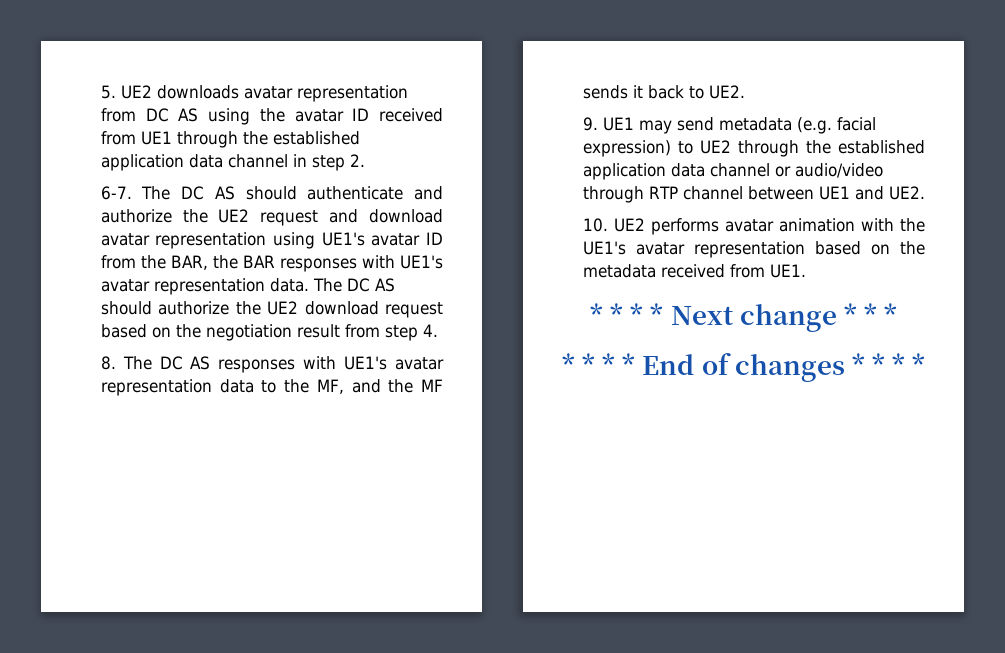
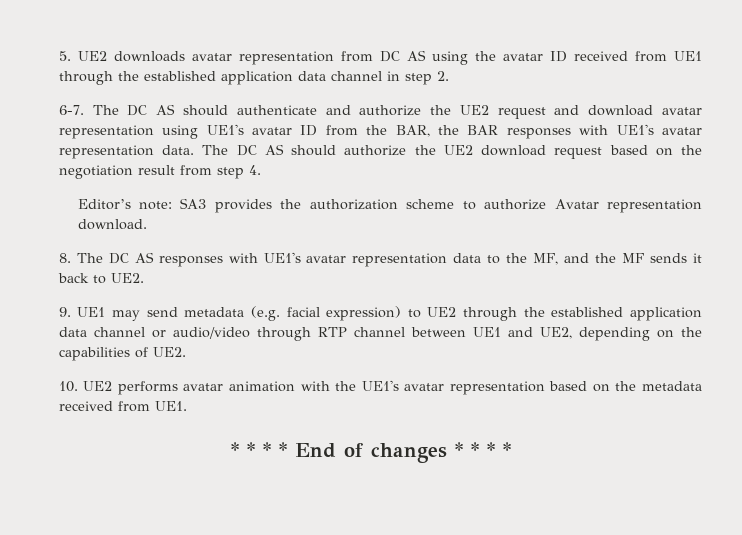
(438, 330) none -> [77,198,702,213] [77,219,147,230] // Editor’s note: SA3 provides the authorization scheme to authorize Avatar representation download.
(884, 193) none -> [539,327,703,341] [58,347,148,361] UE2, depending on the capabilities of
[590,303,897,332] // * * * * Next change * * * -> (187, 406) none

